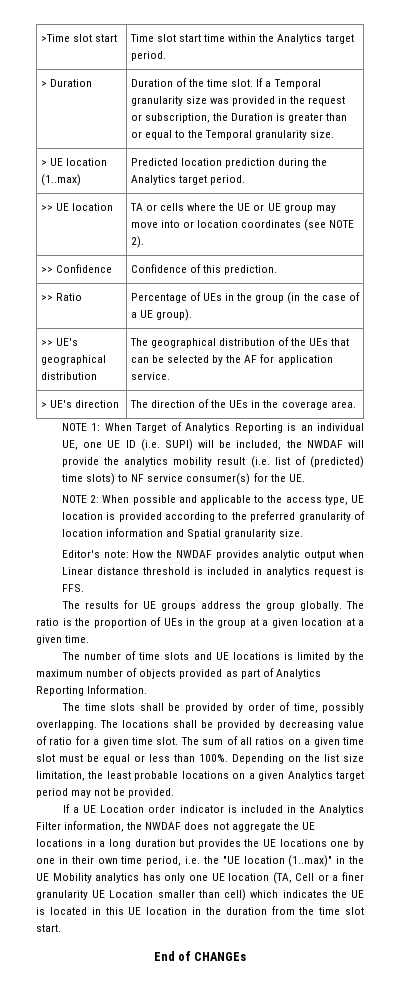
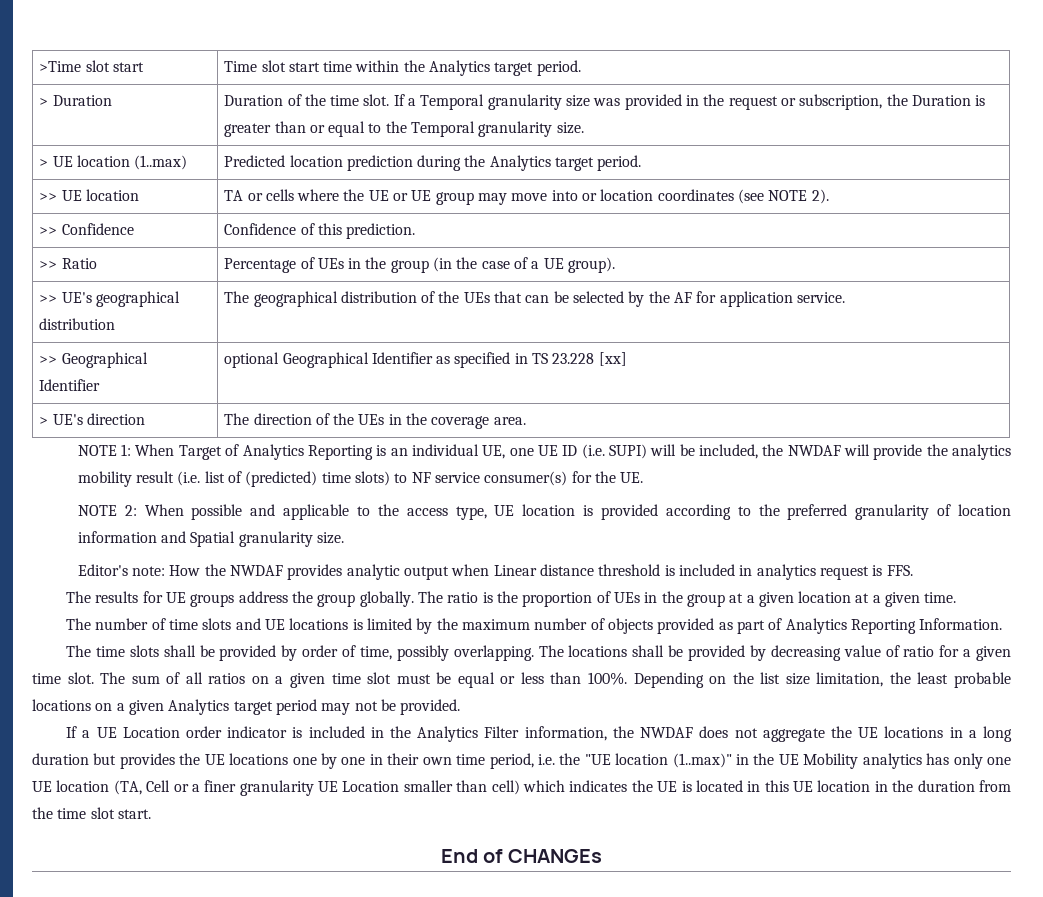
(170, 376) none -> [39,352,148,368] [39,379,101,391] [224,352,627,368] // >> Geographical Identifier | optional Geographical Identifier as specified in TS 23.228 [xx]

